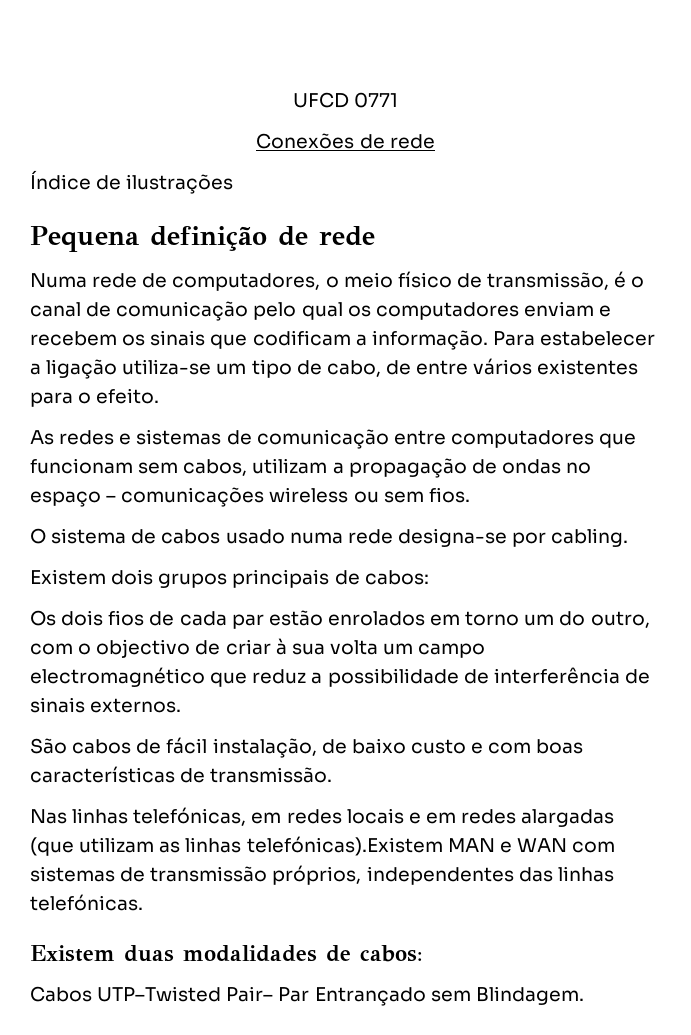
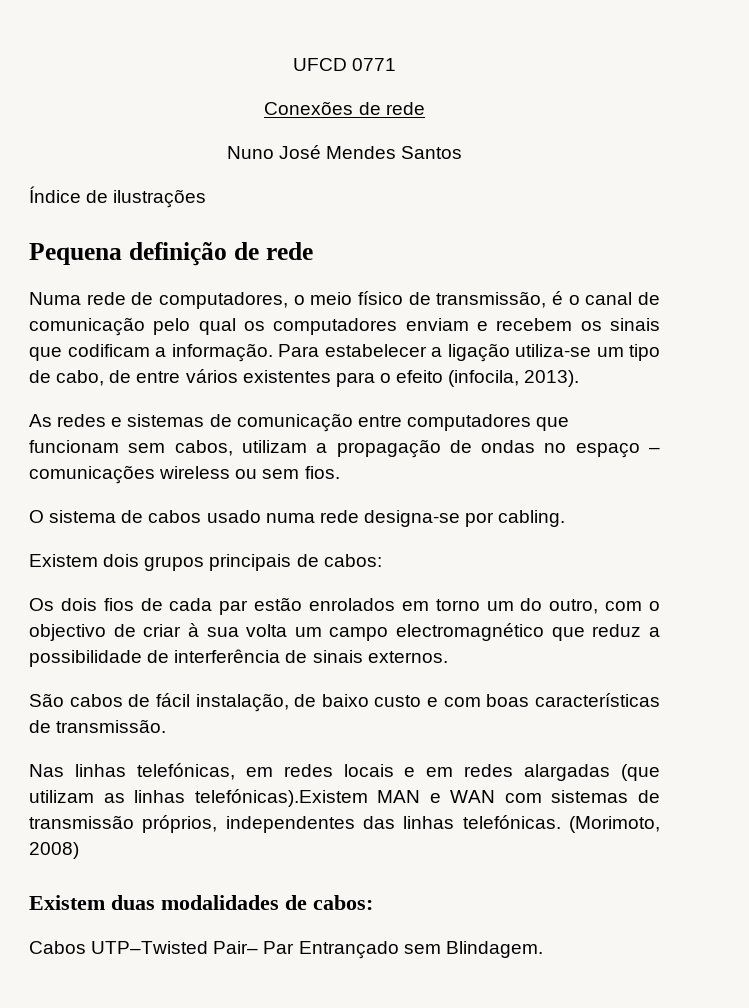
(435, 141) none -> [226,145,463,159] // Nuno José Mendes Santos
[96,388,160,404] efeito. -> [396,370,580,387] efeito (infocila, 2013).
(143, 902) none -> [569,816,660,833] [29,842,79,859] (Morimoto, 2008)

